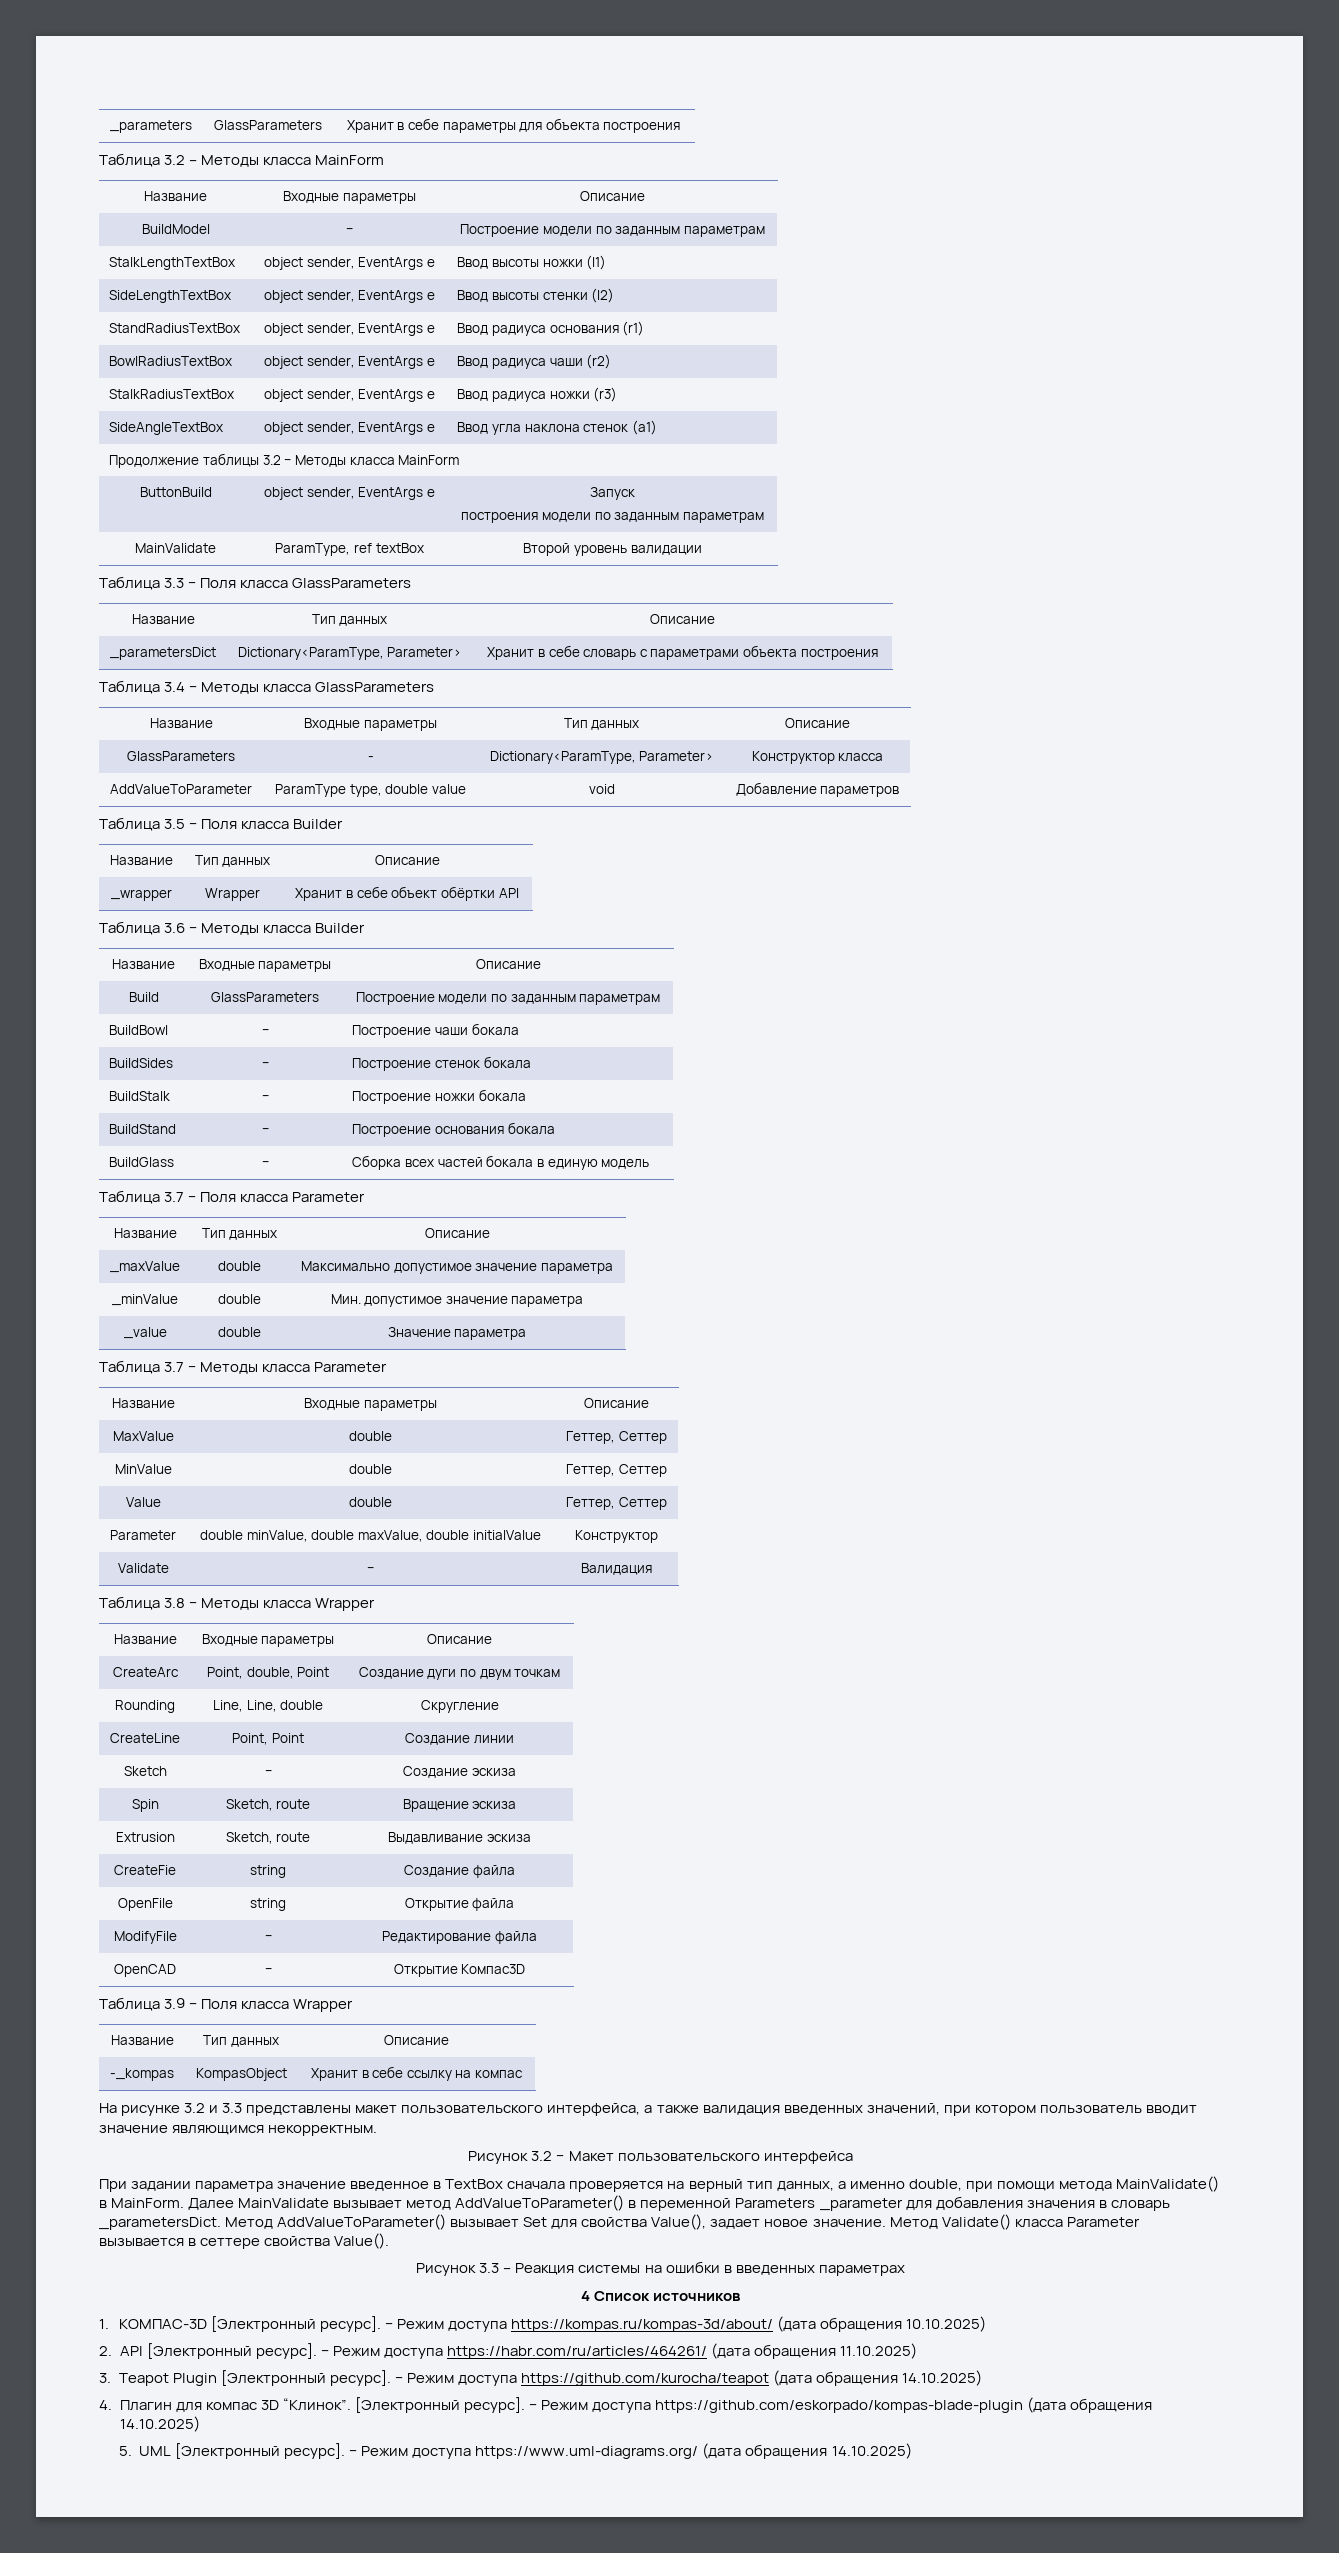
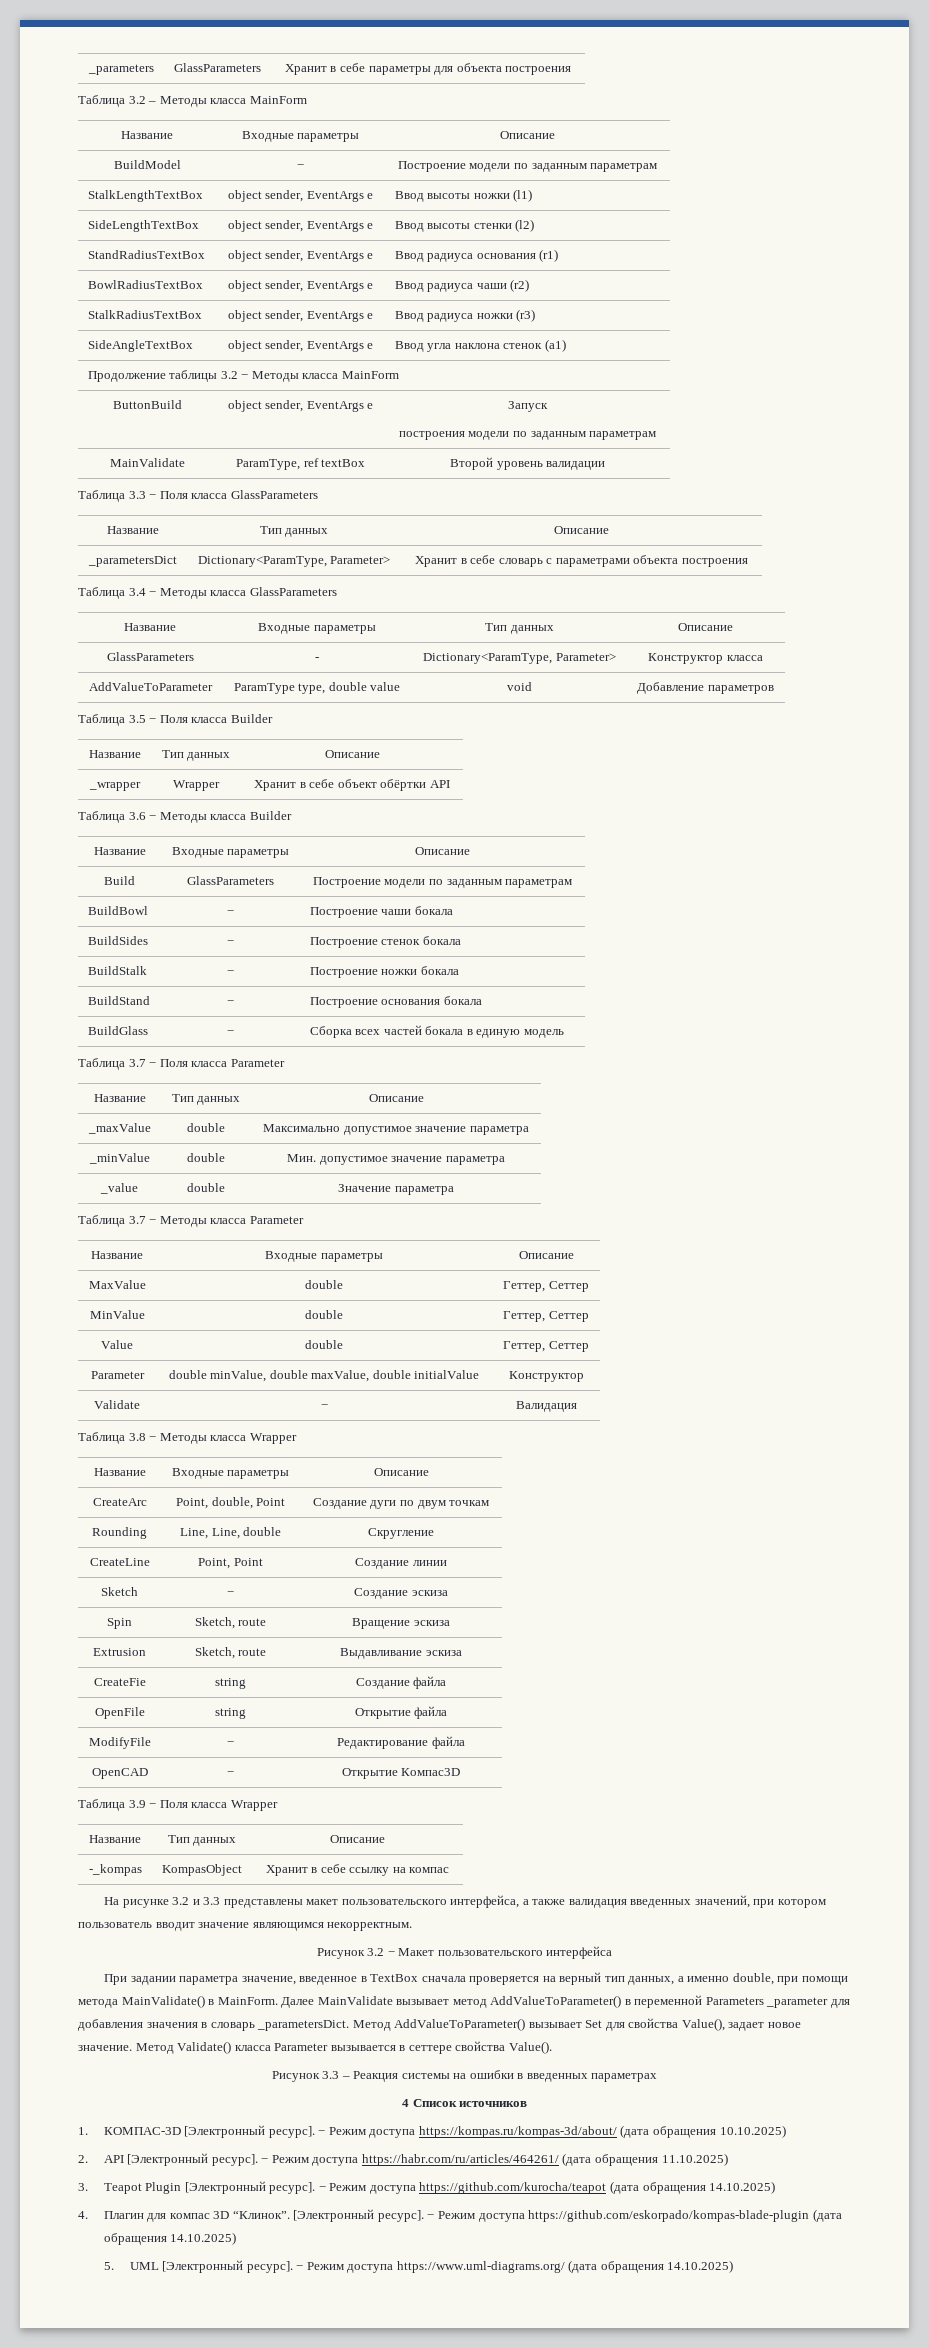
[277,2181,347,2189] значение -> [241,1976,296,1985] значение,

